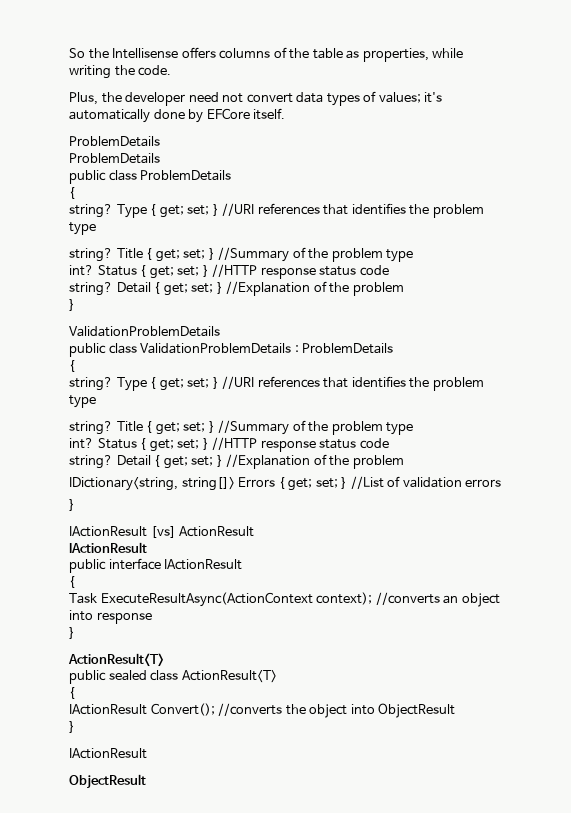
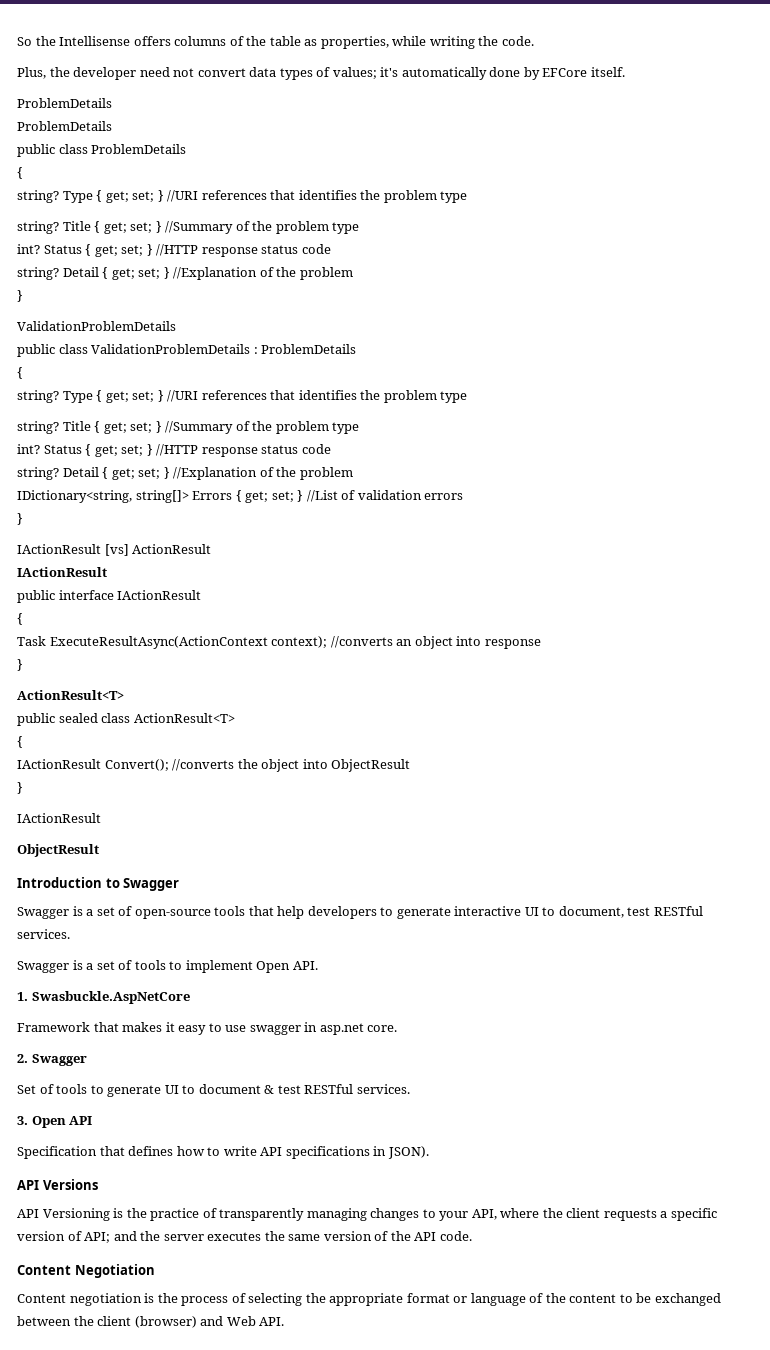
(146, 781) none -> [17,877,180,891] [17,906,703,919] [17,929,70,939] [17,960,318,973] [17,991,190,1004] [17,1022,398,1035] [17,1054,87,1066] [17,1084,410,1097] [17,1116,93,1128] [17,1146,429,1159] [17,1179,98,1190] [17,1208,717,1221] [17,1231,472,1243] [17,1264,155,1278] [17,1293,721,1306] [17,1316,285,1328] // Introduction to Swagger // Swagger is a set of open-source tools that help developers to generate interactive UI to document, test RESTful services. // Swagger is a set of tools to implement Open API. // 1. Swasbuckle.AspNetCore // Framework that makes it easy to use swagger in asp.net core. // 2. Swagger // Set of tools to generate UI to document & test RESTful services. // 3. Open API // Specification that defines how to write API specifications in JSON). // API Versions // API Versioning is the practice of transparently managing changes to your API, where the client requests a specific version of API; and the server executes the same version of the API code. // Content Negotiation // Content negotiation is the process of selecting the appropriate format or language of the content to be exchanged between the client (browser) and Web API.

